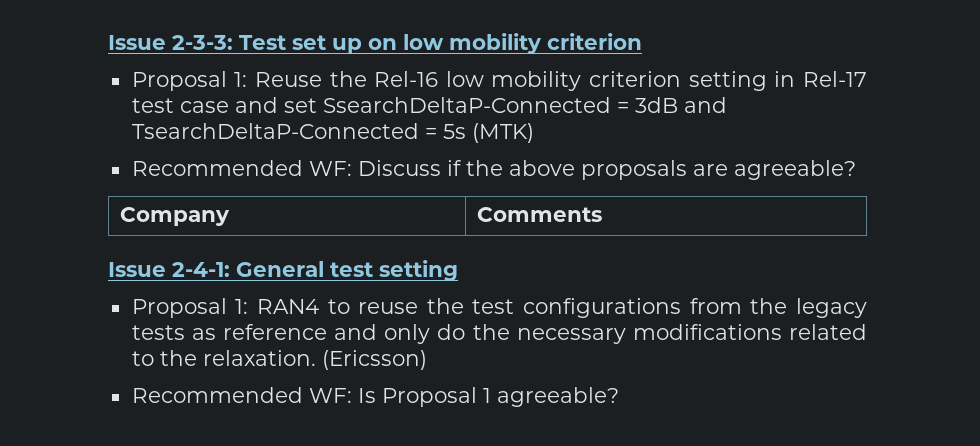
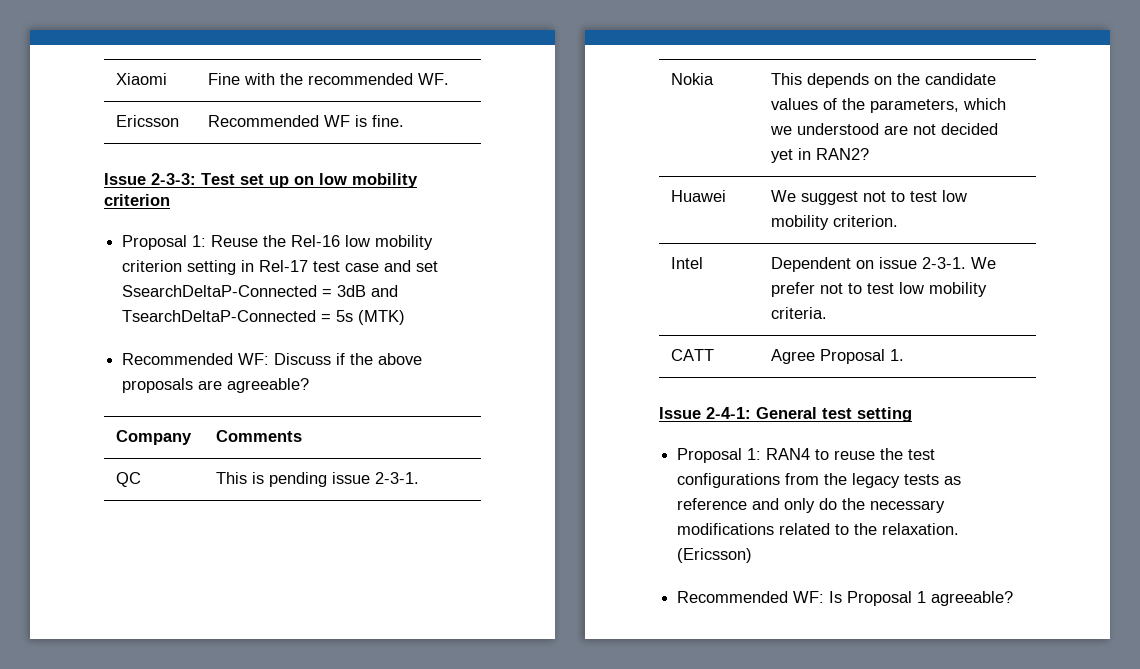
(108, 42) none -> [116,73,168,85] [208,73,450,85] [116,115,180,127] [208,115,405,127] Xiaomi | Fine with the recommended WF. // Ericsson | Recommended WF is fine. //
(602, 214) none -> [116,472,142,487] [216,472,420,487] [671,73,715,85] [771,73,997,88] [771,98,1007,113] [770,123,999,135] [771,148,870,163] [671,190,727,202] [771,190,968,205] [771,215,899,230] [671,257,704,269] [771,257,997,272] [771,282,988,297] [771,307,828,319] [671,349,715,361] [771,349,905,364] // QC | This is pending issue 2-3-1. // Nokia | This depends on the candidate values of the parameters, which we understood are not decided yet in RAN2? // Huawei | We suggest not to test low mobility criterion. // Intel | Dependent on issue 2-3-1. We prefer not to test low mobility criteria. // CATT | Agree Proposal 1.

